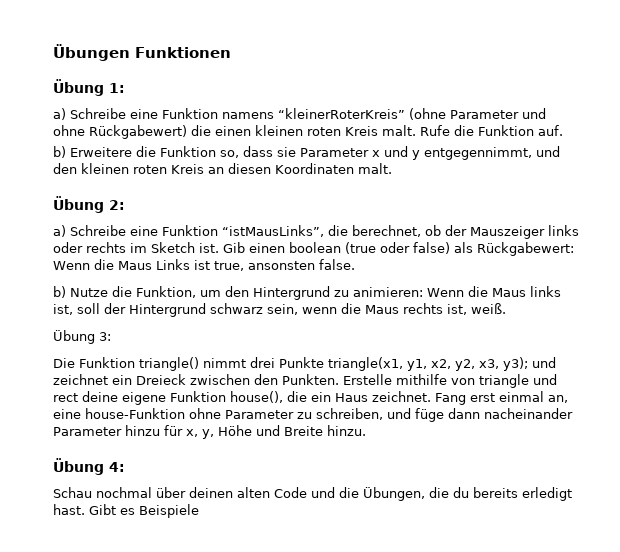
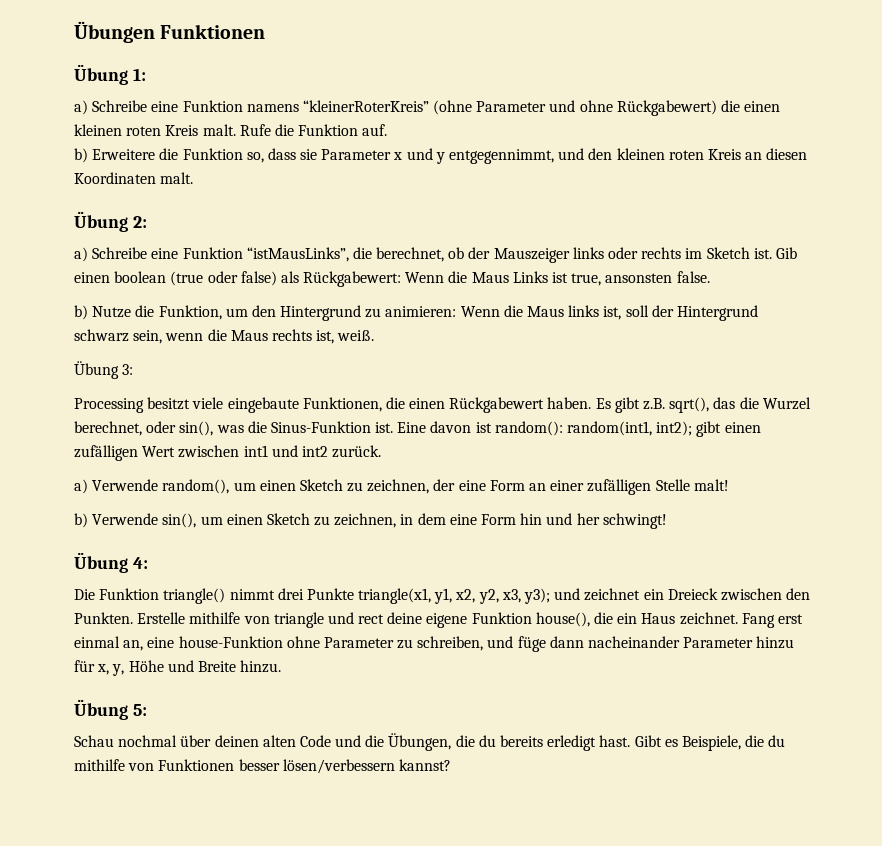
(111, 336) none -> [74,397,811,413] [74,421,761,437] [74,445,382,461] [74,479,729,495] [74,513,667,529] [74,552,148,573] // Processing besitzt viele eingebaute Funktionen, die einen Rückgabewert haben. Es gibt z.B. sqrt(), das die Wurzel berechnet, oder sin(), was die Sinus-Funktion ist. Eine davon ist random(): random(int1, int2); gibt einen zufälligen Wert zwischen int1 und int2 zurück. // a) Verwende random(), um einen Sketch zu zeichnen, der eine Form an einer zufälligen Stelle malt! // b) Verwende sin(), um einen Sketch zu zeichnen, in dem eine Form hin und her schwingt! // Übung 4:
[109,462,125,472] 4: -> [132,704,147,716] 5:
[139,504,199,518] Beispiele -> [681,735,786,751] [74,759,451,774] Beispiele, die du mithilfe von Funktionen besser lösen/verbessern kannst?

